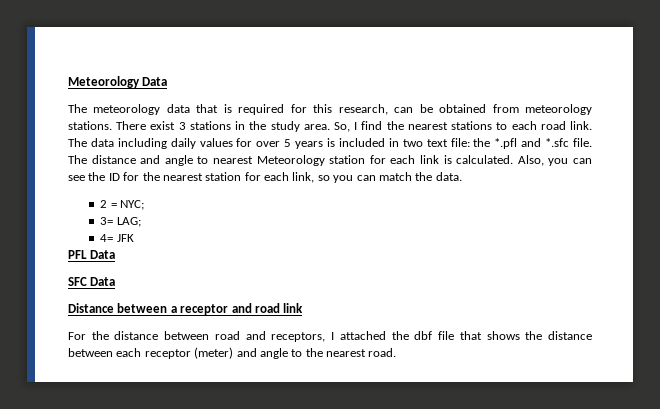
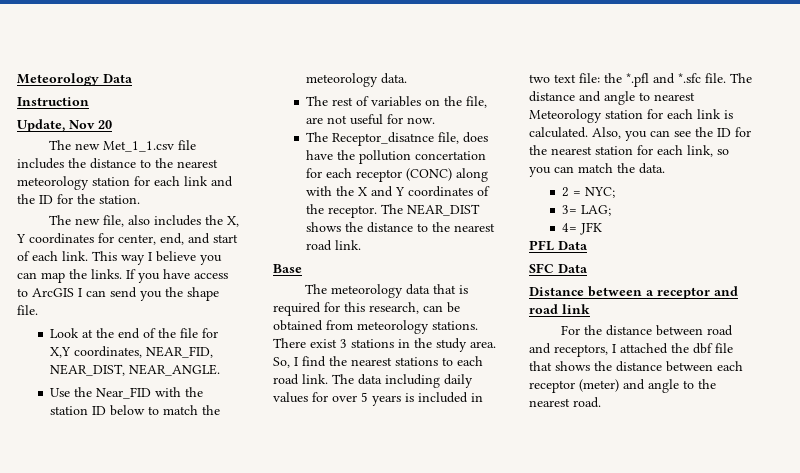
(168, 81) none -> [17,97,89,106] [17,119,112,132] [48,140,196,152] [17,158,218,169] [17,176,233,190] [17,194,140,204] [48,215,239,227] [16,233,238,245] [17,251,222,265] [17,269,228,283] [17,287,219,301] [17,305,38,315] [50,328,219,339] [50,346,214,358] [50,364,221,376] [50,387,204,399] [50,405,221,416] [306,73,408,87] [306,96,488,108] [306,114,436,125] [306,132,489,146] [306,150,487,164] [306,168,489,182] [306,186,491,197] [306,204,481,218] [306,222,496,233] [306,240,362,251] [273,264,302,273] // Instruction // Update, Nov 20 // The new Met_1_1.csv file includes the distance to the nearest meteorology station for each link and the ID for the station. // The new file, also includes the X, Y coordinates for center, end, and start of each link. This way I believe you can map the links. If you have access to ArcGIS I can send you the shape file. // Look at the end of the file for X,Y coordinates, NEAR_FID, NEAR_DIST, NEAR_ANGLE. // Use the Near_FID with the station ID below to match the meteorology data. // The rest of variables on the file, are not useful for now. // The Receptor_disatnce file, does have the pollution concertation for each receptor (CONC) along with the X and Y coordinates of the receptor. The NEAR_DIST shows the distance to the nearest road link. // Base

